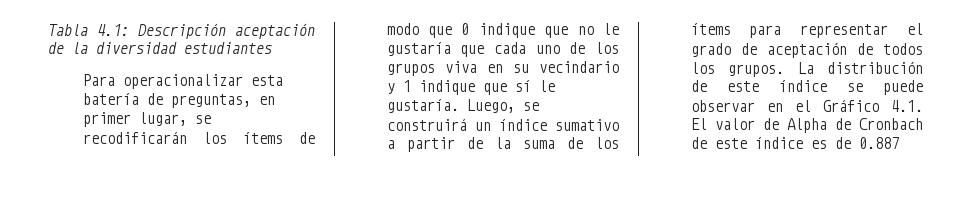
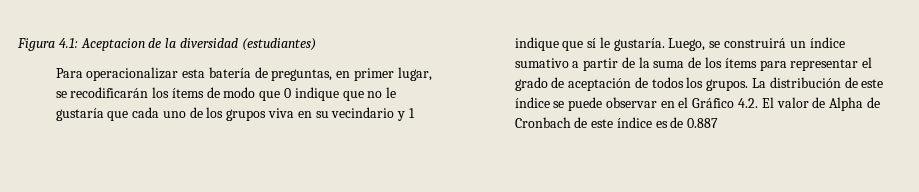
[48,23,315,39] Tabla 4.1: Descripción aceptación -> [17,38,145,51] Figura 4.1: Aceptacion
[184,42,272,54] estudiantes -> [241,38,316,51] (estudiantes)
[891,100,923,112] 4.1. -> [737,98,758,108] 4.2.

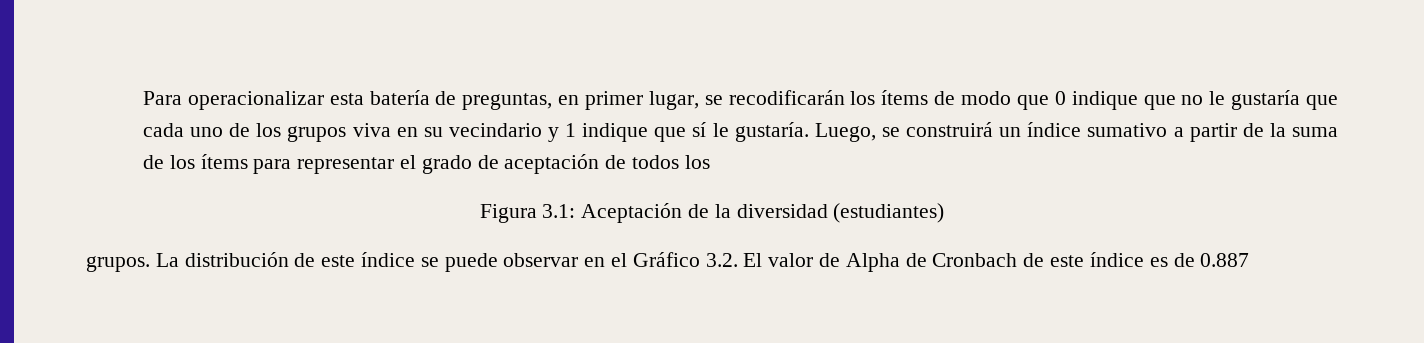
[17,38,316,51] Figura 4.1: Aceptacion de la diversidad (estudiantes) // -> (142, 98) none
(704, 82) none -> [479,203,945,223] // Figura 3.1: Aceptación de la diversidad (estudiantes) //
[737,98,758,108] 4.2. -> [705,253,738,267] 3.2.

